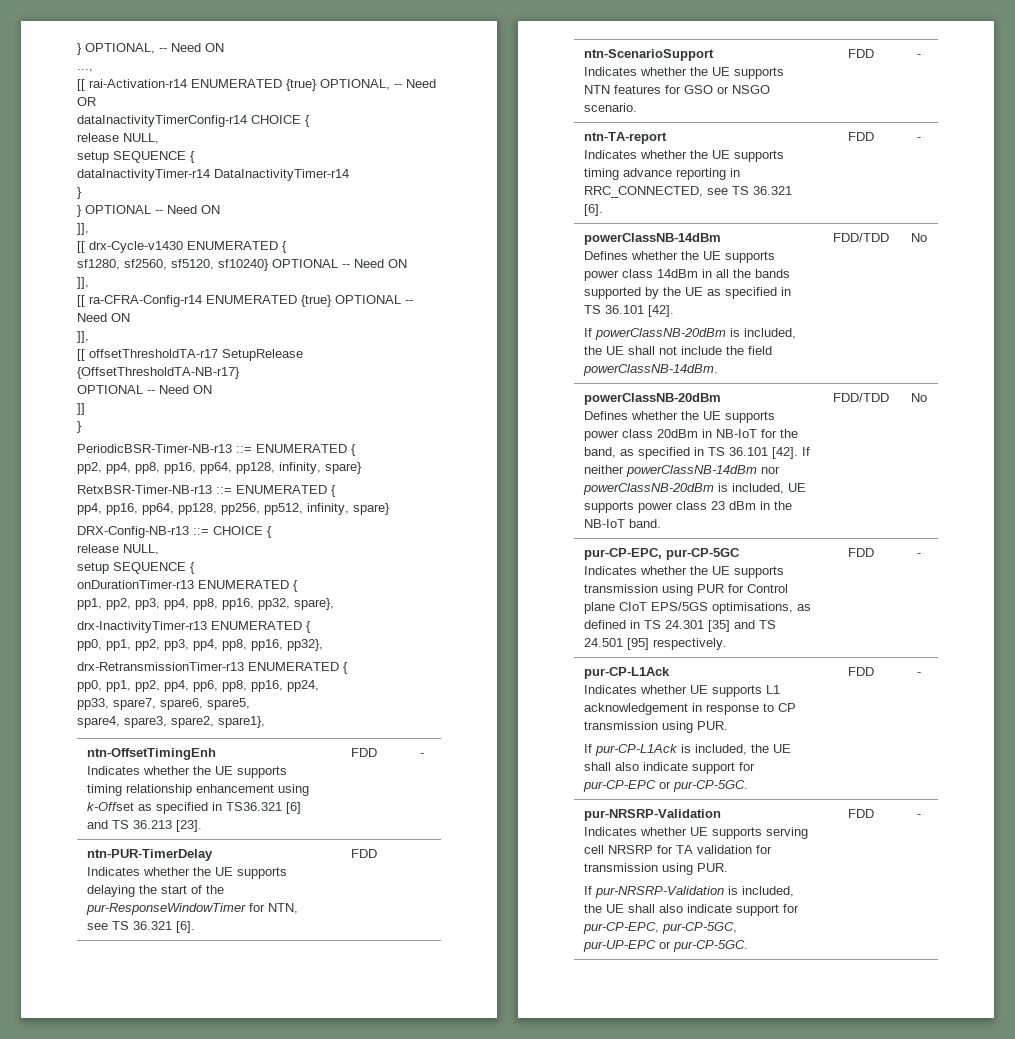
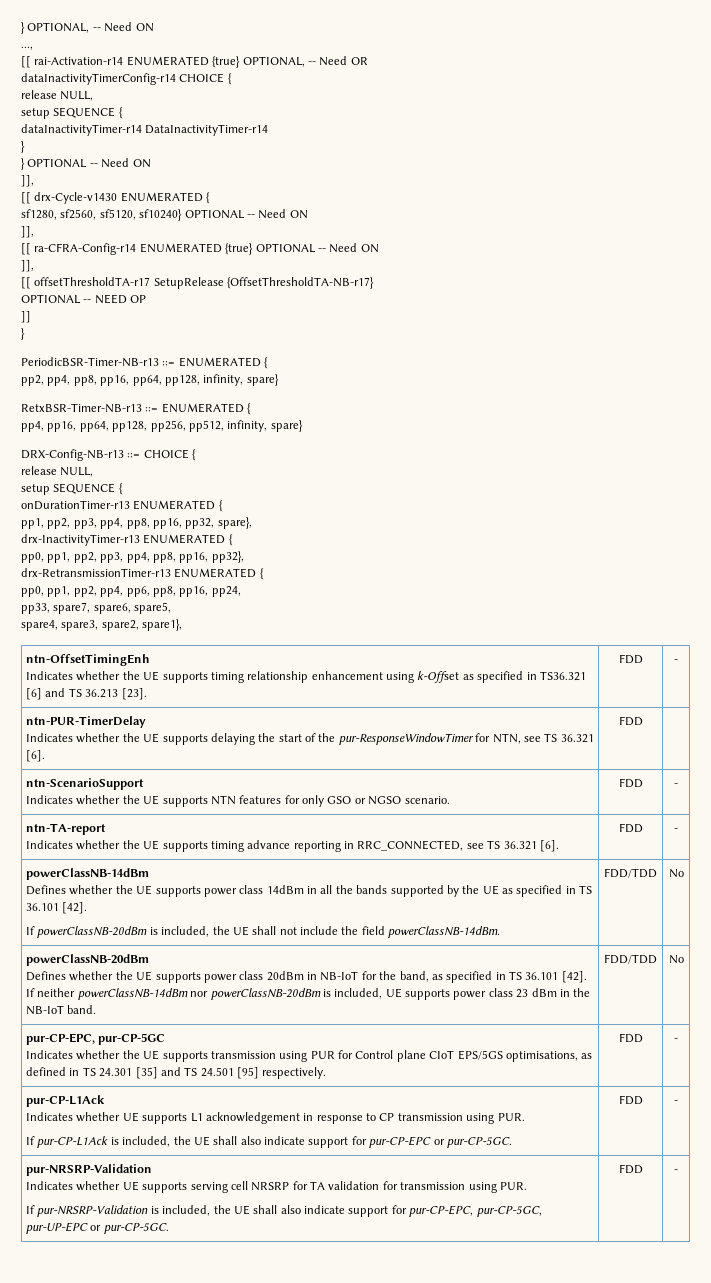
[159,385,212,394] Need ON -> [94,294,147,304] NEED OP
(682, 89) none -> [302,795,325,807] only
[732,85,771,94] NSGO -> [368,796,402,805] NGSO

